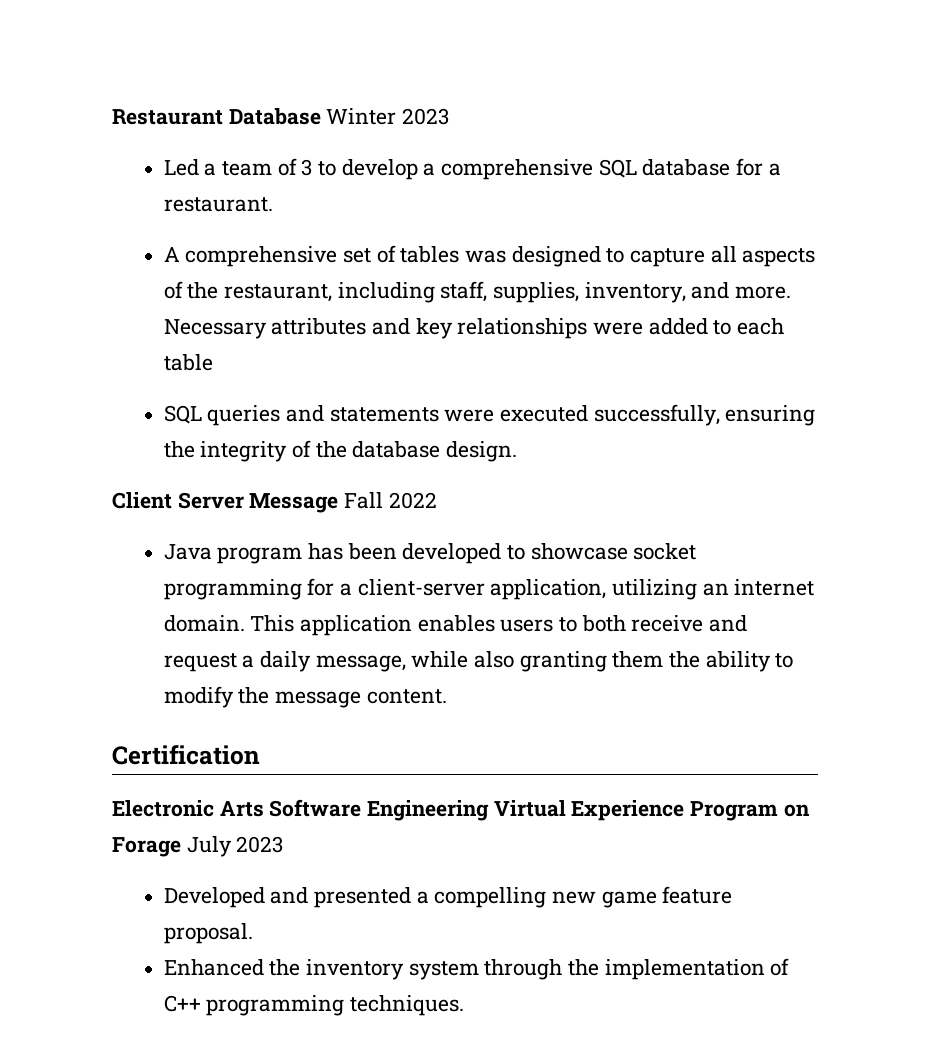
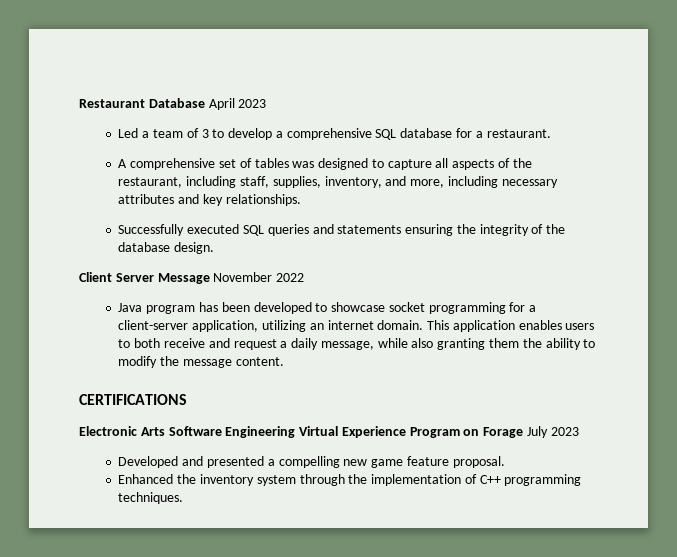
[326,108,397,125] Winter -> [208,98,235,110] April
[734,286,791,299] [163,318,784,339] [163,354,213,371] more. Necessary attributes and key relationships were added to each table // -> [410,176,558,188] [118,194,301,206] [118,224,240,236] more, including necessary attributes and key relationships. // Successfully executed
[444,404,720,426] were executed successfully, -> (402, 229) none
[344,492,384,509] Fall -> [213,272,273,282] November
[112,745,260,765] Certification -> [79,394,187,405] CERTIFICATIONS

